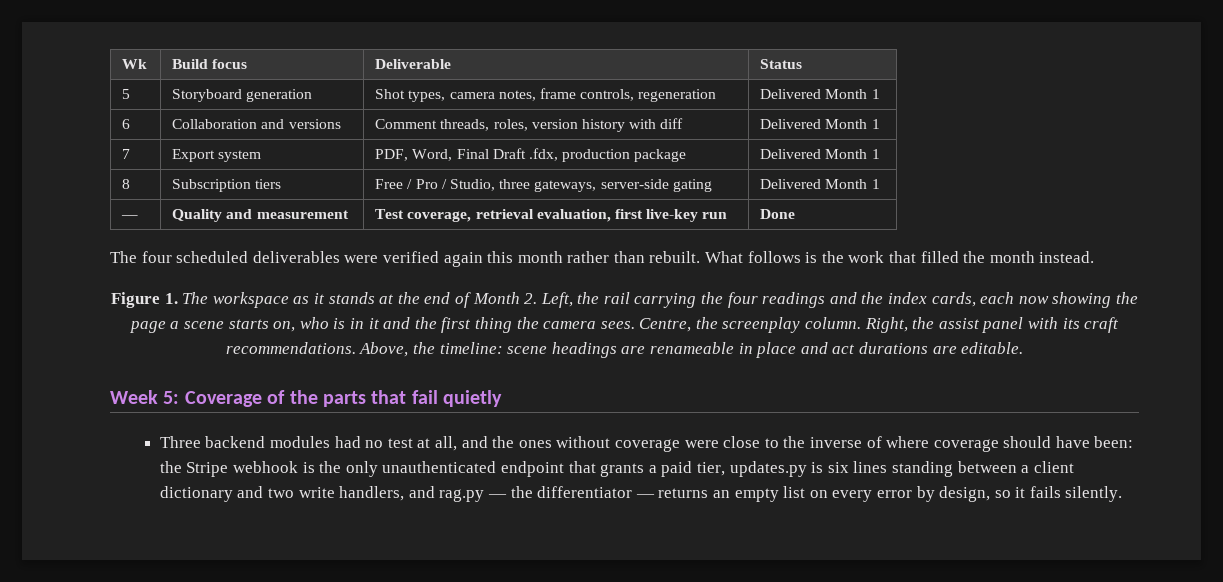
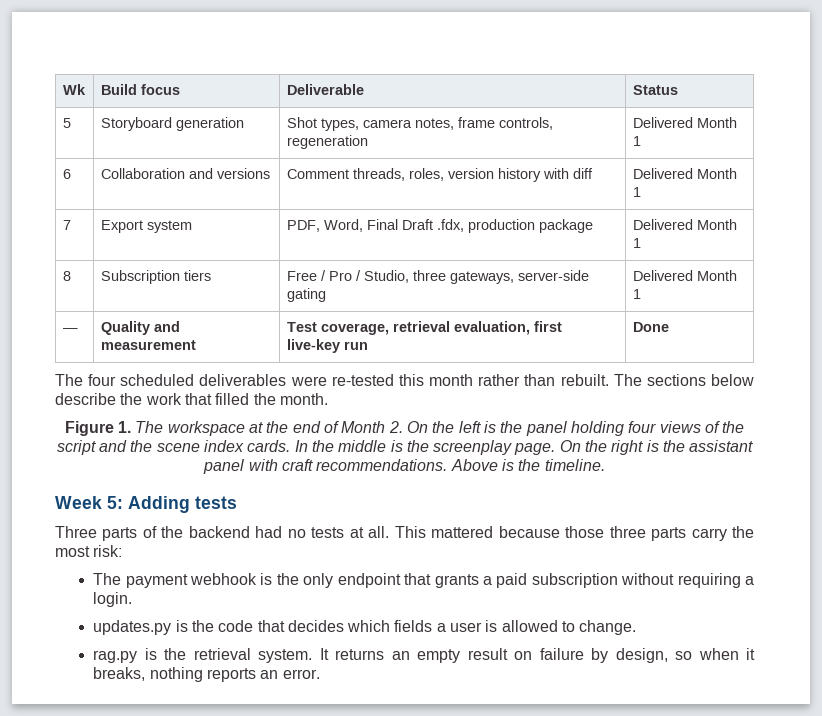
[382,251,483,267] verified again -> [331,374,394,386] re-tested
[705,251,818,263] What follows is -> [613,374,754,386] [55,393,116,405] The sections below describe
[989,251,1095,263] month instead. -> [279,393,328,405] month.
[293,292,375,304] as it stands -> (245, 428) none
[540,292,1138,308] [129,317,980,333] Left, the rail carrying the four readings and the index cards, each now showing the page a scene starts on, who is in it and the first thing the camera sees. Centre, the screenplay column. Right, the assist -> [406,421,745,436] [56,440,754,455] On the left is the panel holding four views of the script and the scene index cards. In the middle is the screenplay page. On the right is the assistant
[1062,318,1080,329] its -> (278, 465) none
[359,342,1024,358] [110,390,503,407] [159,436,1134,452] [159,461,229,477] Above, the timeline: scene headings are renameable in place and act durations are editable. // Week 5: Coverage of the parts that fail quietly // Three backend modules had no test at all, and the ones without coverage were close to the inverse of where coverage should have been: the Stripe -> [450,459,605,471] [55,496,237,513] [55,526,755,541] [55,545,123,557] [93,573,188,588] Above is the timeline. // Week 5: Adding tests // Three parts of the backend had no tests at all. This mattered because those three parts carry the most risk: // The payment
[382,461,497,473] unauthenticated -> (334, 580) none
[696,461,1074,477] [159,486,1123,502] tier, updates.py is six lines standing between a client dictionary and two write handlers, and rag.py — the differentiator — returns an empty list on every error by design, so it fails silently. -> [531,573,754,588] [93,592,133,607] [93,620,637,635] [93,648,755,663] [93,667,320,682] subscription without requiring a login. // updates.py is the code that decides which fields a user is allowed to change. // rag.py is the retrieval system. It returns an empty result on failure by design, so when it breaks, nothing reports an error.

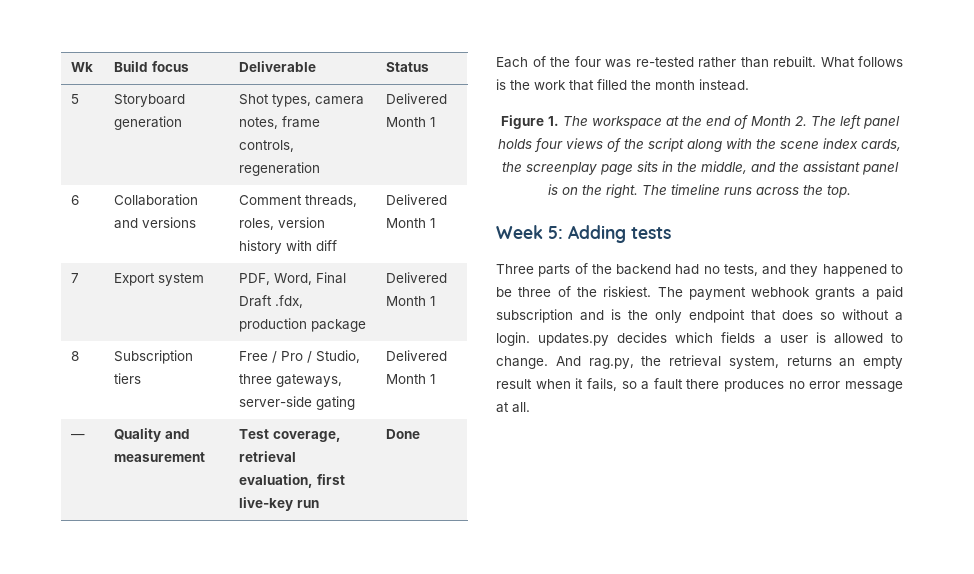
[55,374,754,386] [55,393,116,405] The four scheduled deliverables were re-tested this month rather than rebuilt. The sections below describe -> [496,56,903,68] [496,79,506,90] Each of the four was re-tested rather than rebuilt. What follows is
[279,393,328,405] month. -> [655,79,749,91] month instead.
[406,421,624,436] On the left is the panel holding -> [810,115,900,129] [498,139,532,149] The left panel holds
[98,440,127,452] and -> [687,138,752,152] along with
[247,440,754,455] [203,459,605,474] cards. In the middle is the screenplay page. On the right is the assistant panel with craft recommendations. Above is the timeline. -> [861,139,901,151] [501,161,899,175] [548,184,851,198] cards, the screenplay page sits in the middle, and the assistant panel is on the right. The timeline runs across the top.
[311,526,755,541] [55,545,123,557] [93,573,258,588] tests at all. This mattered because those three parts carry the most risk: // The payment webhook -> [723,264,903,277] [496,286,903,300] [496,309,604,323] tests, and they happened to be three of the riskiest. The payment webhook grants a paid subscription and
[434,573,754,588] [93,592,133,607] [93,620,285,635] grants a paid subscription without requiring a login. // updates.py is the code that -> [782,309,903,321] [496,332,610,346] does so without a login. updates.py
[93,648,755,663] [93,667,320,682] // rag.py is the retrieval system. It returns an empty result on failure by design, so when it breaks, nothing reports an error. -> [555,355,903,369] [496,378,903,392] [496,402,530,413] And rag.py, the retrieval system, returns an empty result when it fails, so a fault there produces no error message at all.

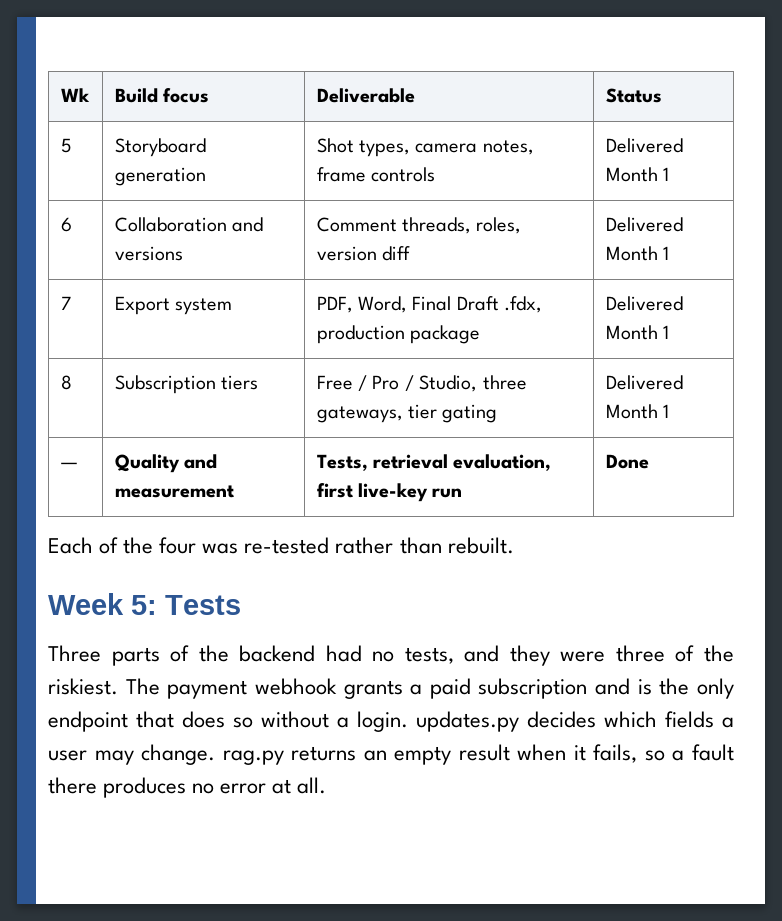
[239,140,295,152] [239,162,321,176] controls, regeneration -> [371,167,436,182] controls
[239,240,313,254] history with -> (377, 253) none
[239,396,313,407] server-side -> [408,404,438,419] tier
[239,429,342,442] Test coverage, -> [316,454,368,471] Tests,
[820,56,903,68] [496,79,749,91] [500,115,900,129] [498,138,901,152] [501,161,899,175] [548,184,851,198] What follows is the work that filled the month instead. // Figure 1. The workspace at the end of Month 2. The left panel holds four views of the script along with the scene index cards, the screenplay page sits in the middle, and the assistant panel is on the right. The timeline runs across the top. -> (514, 545) none
[568,225,671,243] Adding tests -> [165,595,241,615] Tests
[822,264,903,277] [496,287,512,297] happened to be -> [560,651,606,662] were
[815,332,903,344] [496,355,779,369] is allowed to change. And rag.py, the retrieval system, -> [94,744,284,765] may change. rag.py
[845,381,903,392] message -> (267, 788) none

